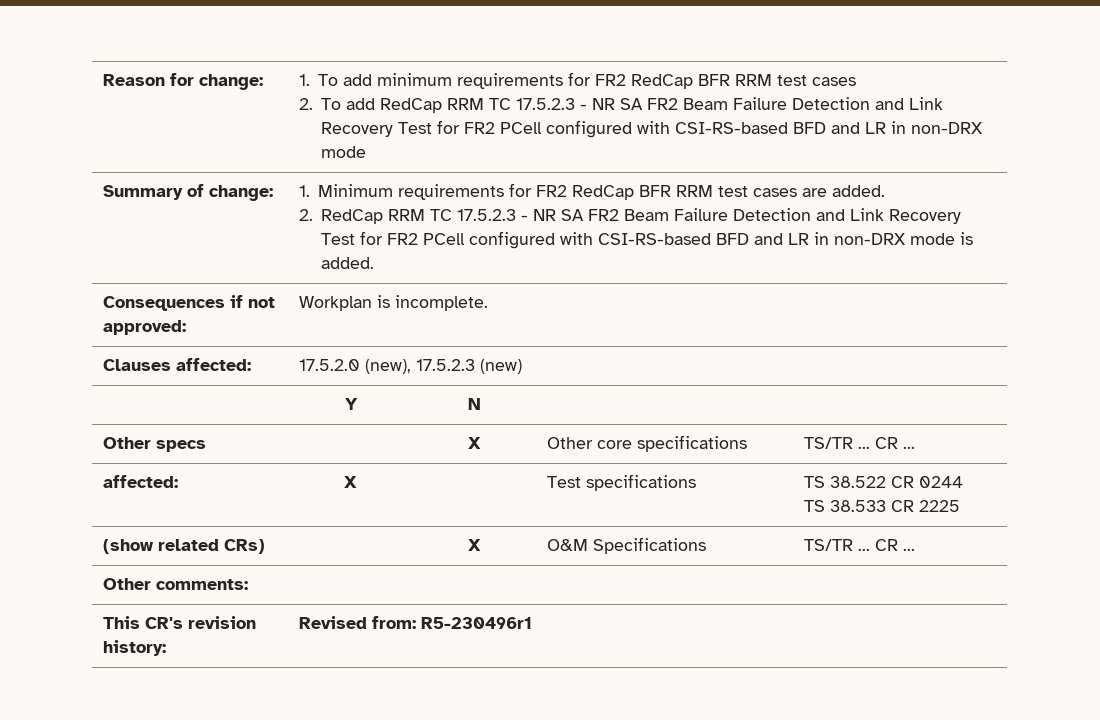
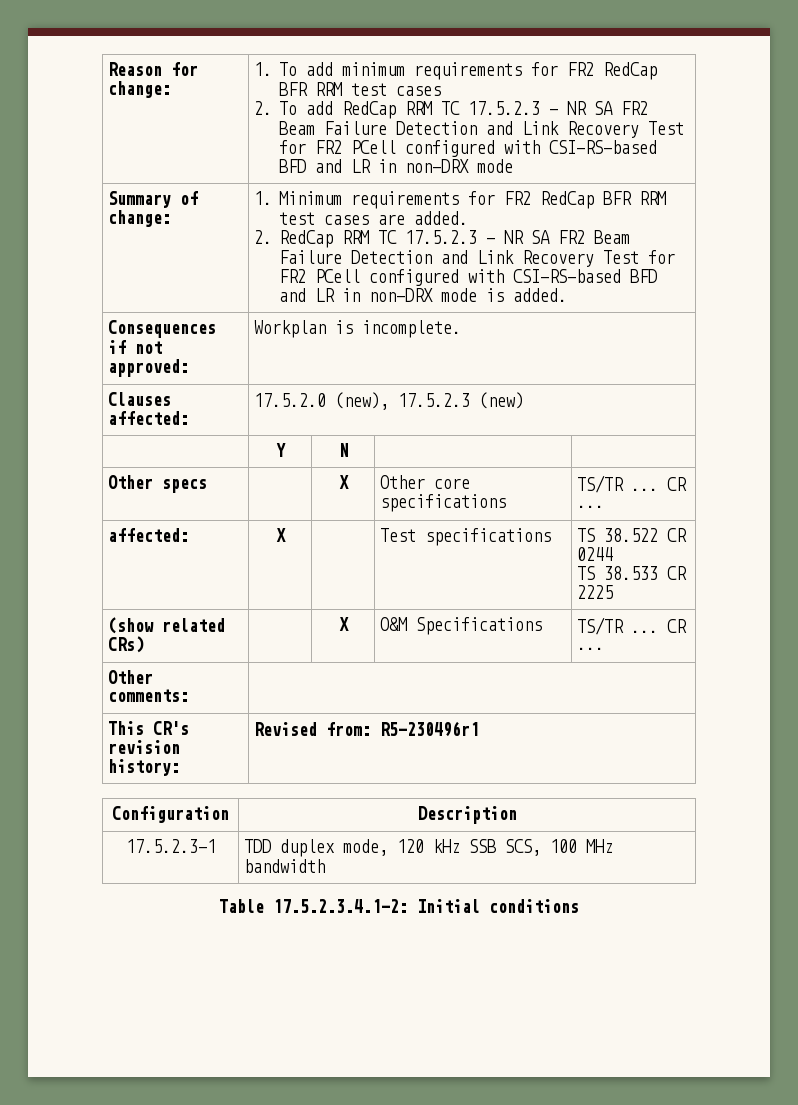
(532, 623) none -> [112,806,229,823] [417,806,517,824] [125,839,216,853] [244,839,614,857] [244,859,326,873] [219,899,579,913] // Configuration | Description // 17.5.2.3-1 | TDD duplex mode, 120 kHz SSB SCS, 100 MHz bandwidth // Table 17.5.2.3.4.1-2: Initial conditions

